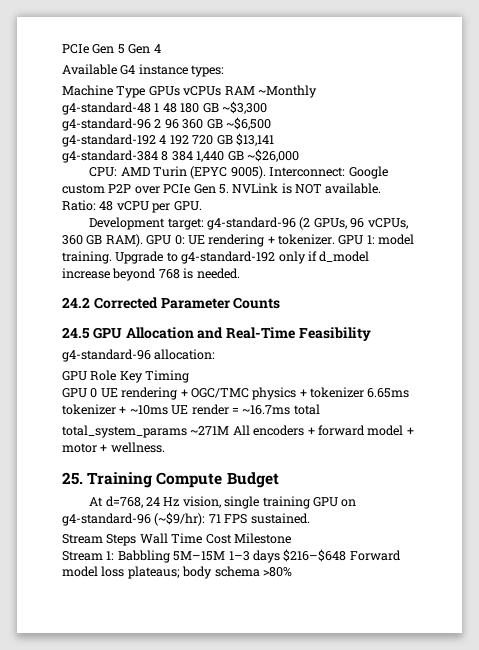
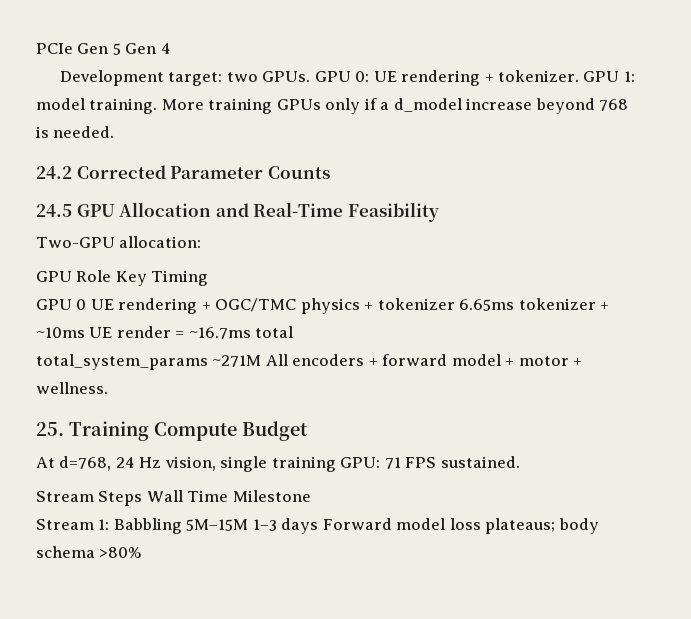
[62,64,225,77] [62,85,317,98] [62,101,267,115] [62,117,271,131] [62,133,274,147] [62,149,299,163] [89,166,388,179] [62,183,382,194] [62,200,202,213] [89,217,408,230] [62,234,143,247] Available G4 instance types: // Machine Type GPUs vCPUs RAM ~Monthly // g4-standard-48 1 48 180 GB ~$3,300 // g4-standard-96 2 96 360 GB ~$6,500 // g4-standard-192 4 192 720 GB $13,141 // g4-standard-384 8 384 1,440 GB ~$26,000 // CPU: AMD Turin (EPYC 9005). Interconnect: Google custom P2P over PCIe Gen 5. NVLink is NOT available. Ratio: 48 vCPU per GPU. // Development target: g4-standard-96 (2 GPUs, 96 vCPUs, 360 GB RAM). -> [59,70,311,86] Development target: two GPUs.
[115,251,276,264] Upgrade to g4-standard-192 -> [161,98,321,114] More training GPUs
(317, 256) none -> [380,102,390,110] a
[62,349,151,362] g4-standard-96 -> [36,237,115,248] Two-GPU
[312,497,357,507] [62,512,206,526] GPU on g4-standard-96 (~$9/hr): -> [340,457,381,468] GPU:
[205,534,232,544] Cost -> (229, 496) none
[283,549,347,562] $216–$648 -> (319, 526) none

